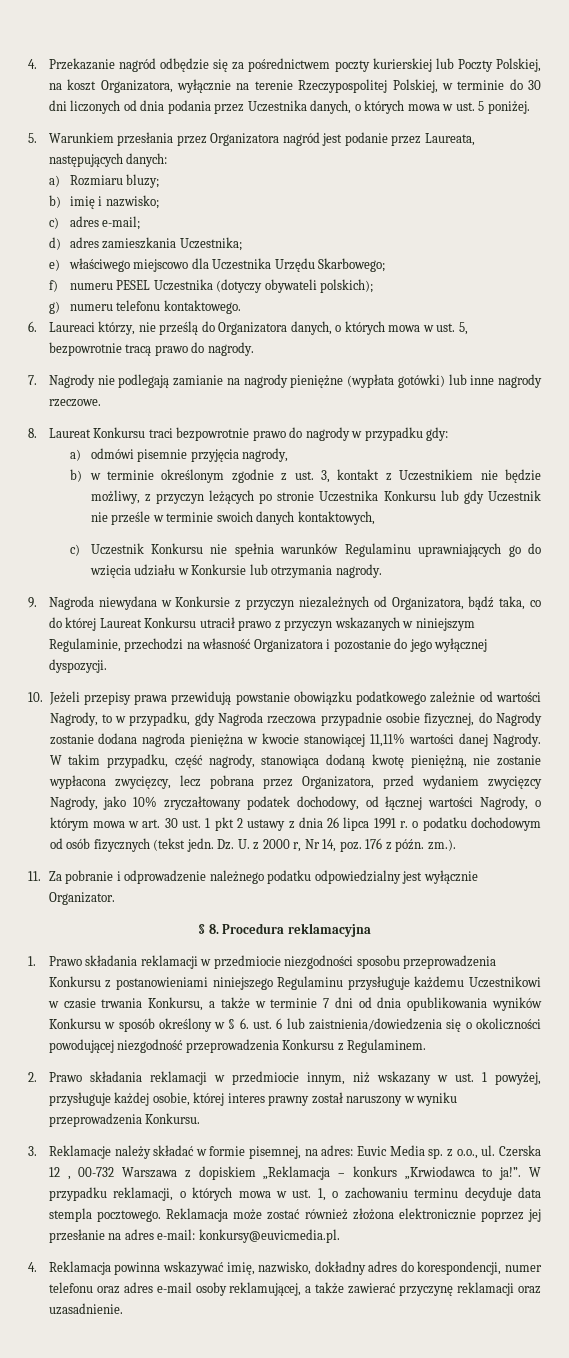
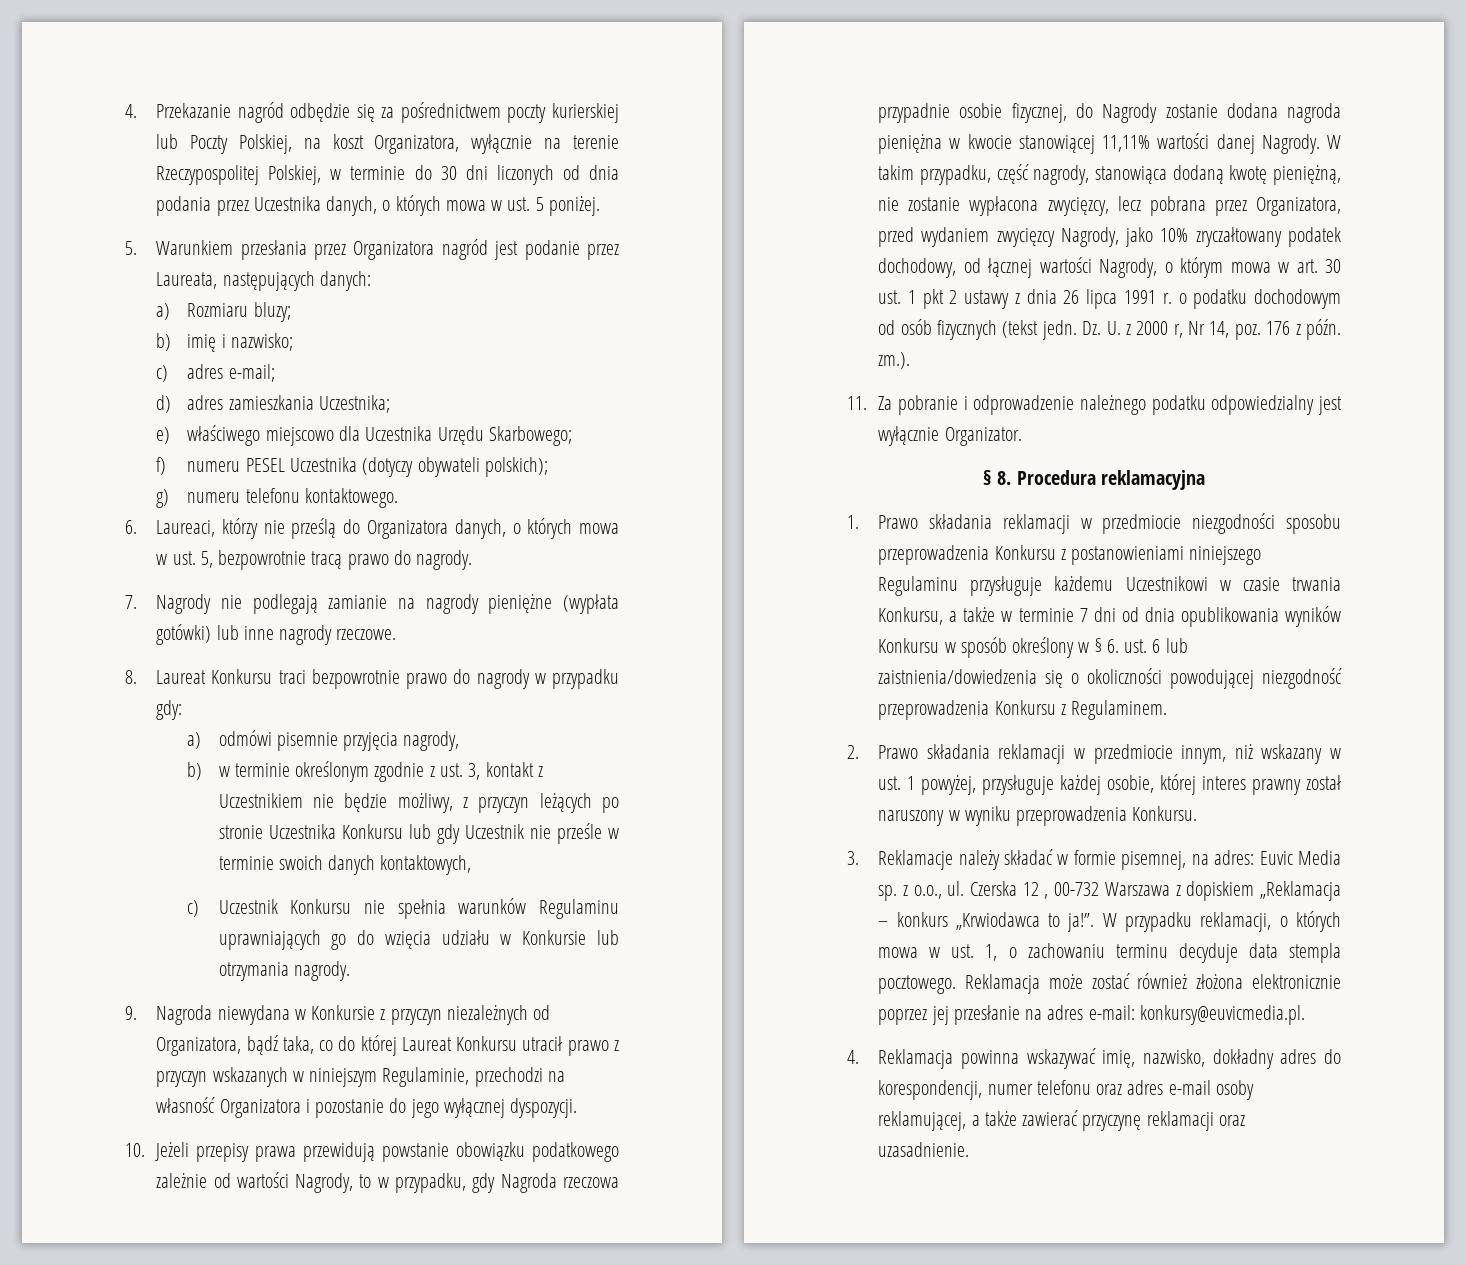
[48,321,136,335] Laureaci którzy, -> [156,518,258,539] Laureaci, którzy

